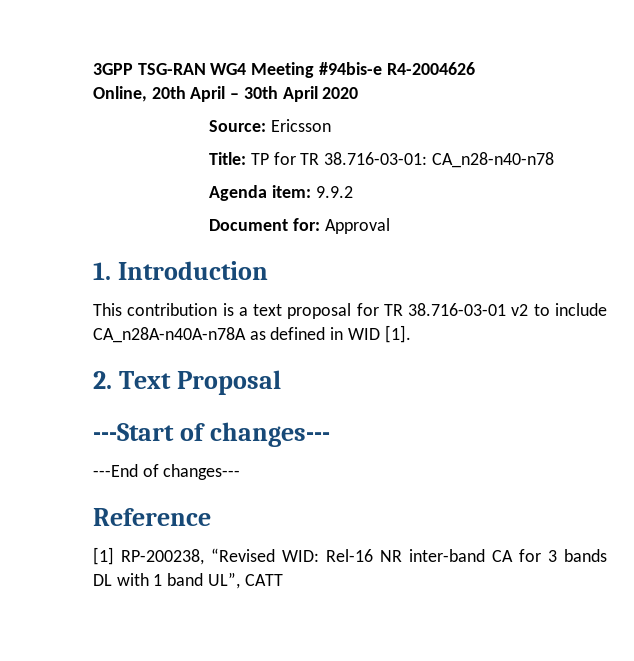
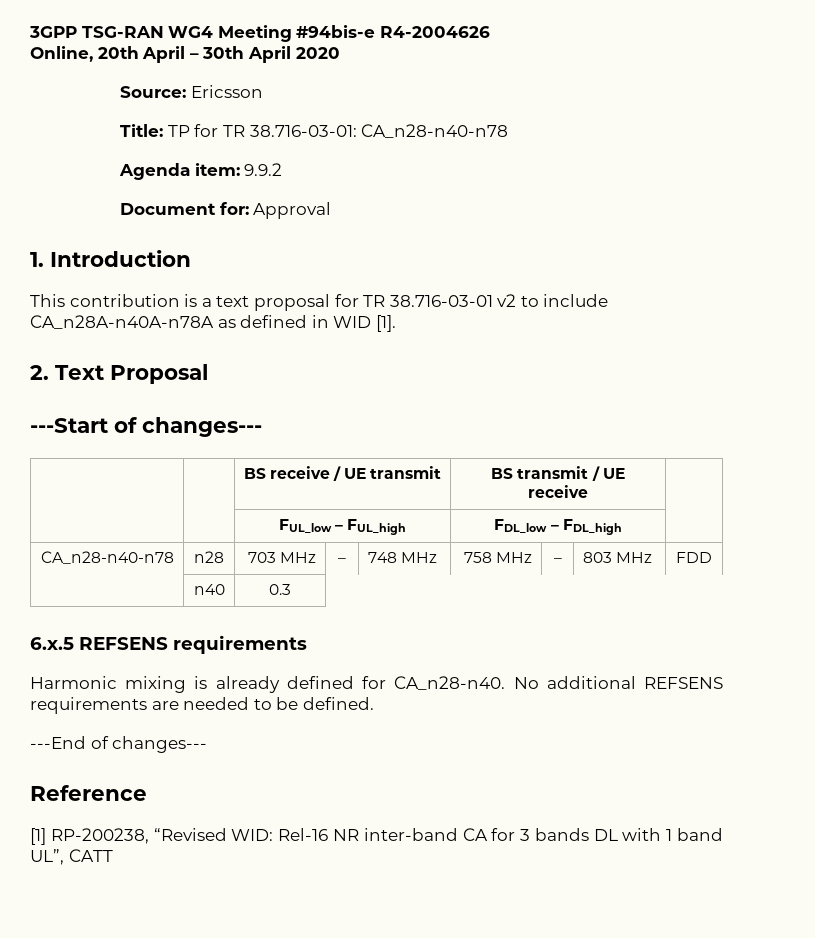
(331, 434) none -> [243,466,442,481] [491,466,625,481] [528,485,588,498] [278,519,407,535] [494,519,622,535] [40,551,174,564] [194,551,224,563] [248,552,317,563] [338,558,346,563] [367,552,437,563] [464,552,533,563] [553,558,562,563] [582,552,652,563] [676,552,712,563] [193,584,225,595] [269,584,291,595] [30,635,307,654] [30,676,723,693] [30,697,374,714] // | | BS receive / UE transmit | BS transmit / UE receive | // | | FUL_low – FUL_high | FDL_low – FDL_high | // CA_n28-n40-n78 | n28 | 703 MHz | – | 748 MHz | 758 MHz | – | 803 MHz | FDD // | n40 | 0.3 // 6.x.5 REFSENS requirements // Harmonic mixing is already defined for CA_n28-n40. No additional REFSENS requirements are needed to be defined.

